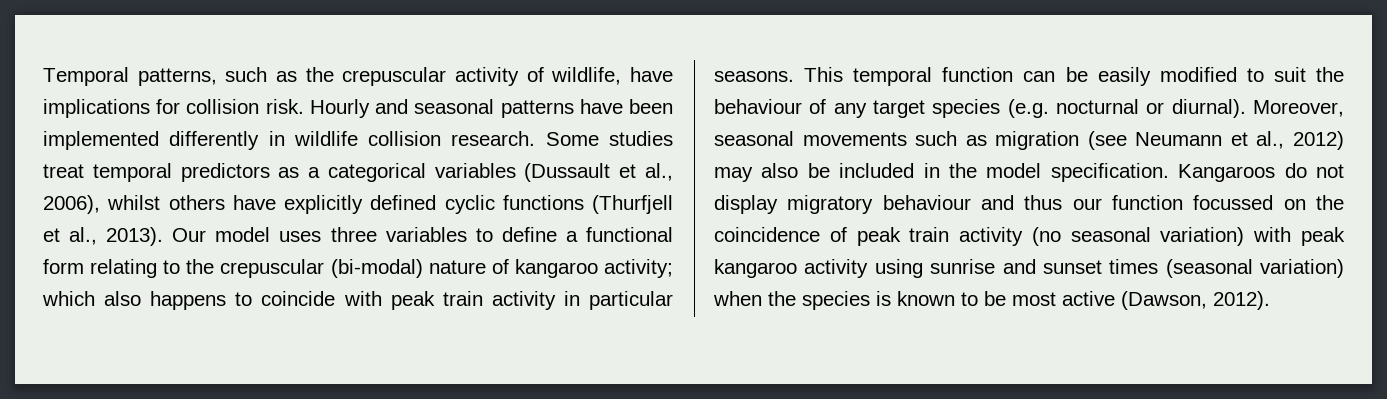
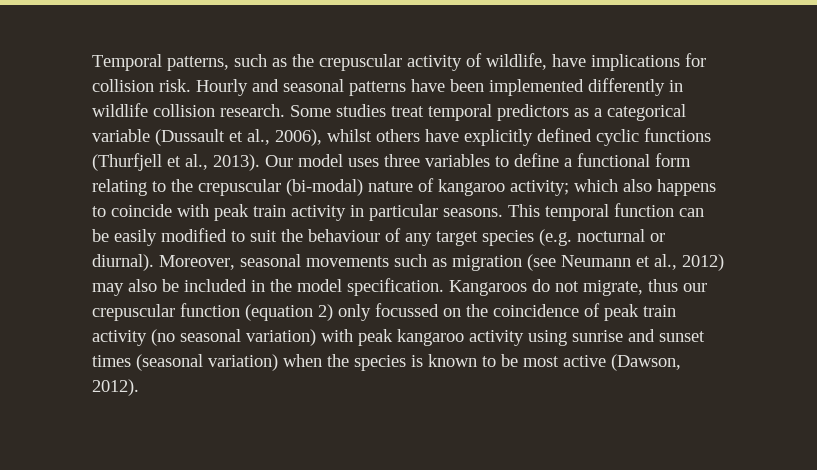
[434,163,516,178] variables -> [92,129,150,142] variable
[714,195,1183,214] display migratory behaviour and thus our function -> [583,279,707,296] [92,303,371,321] migrate, thus our crepuscular function (equation 2) only

